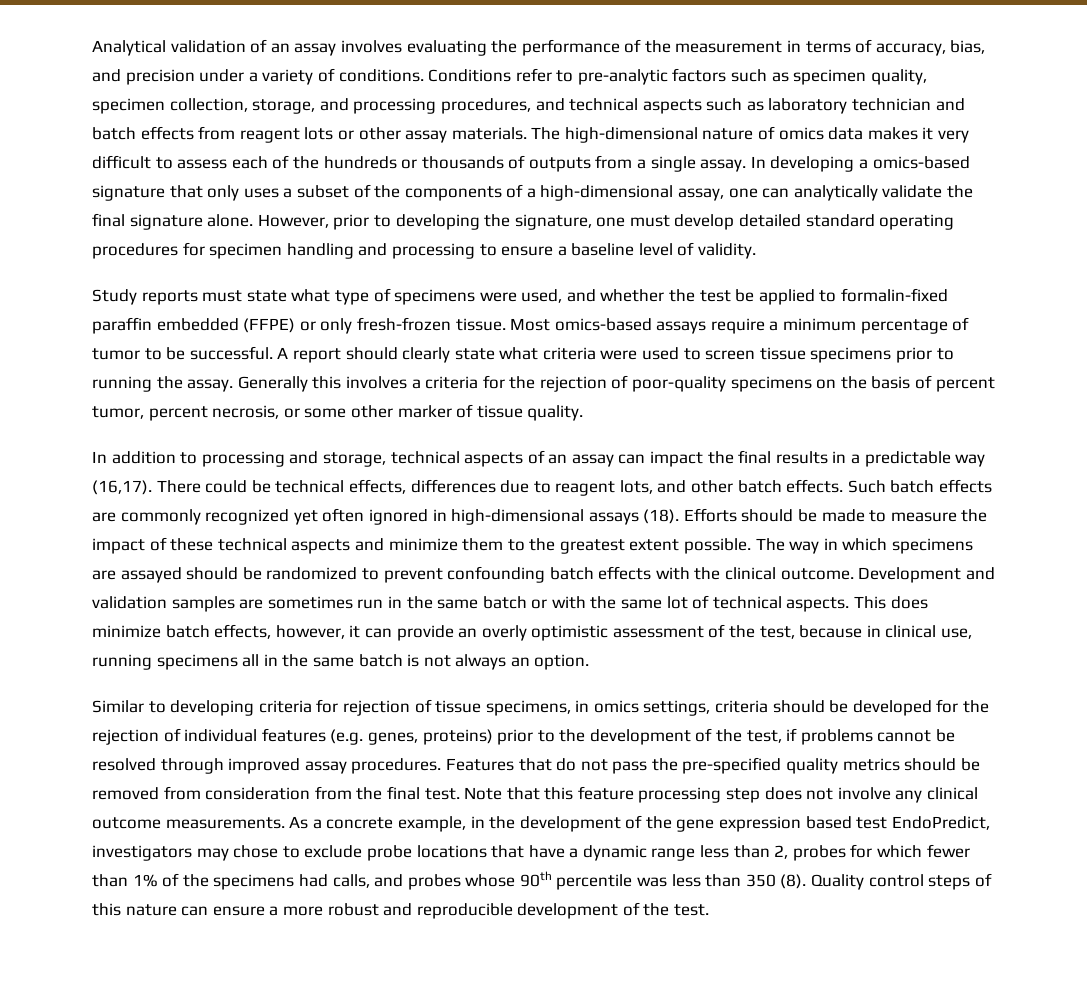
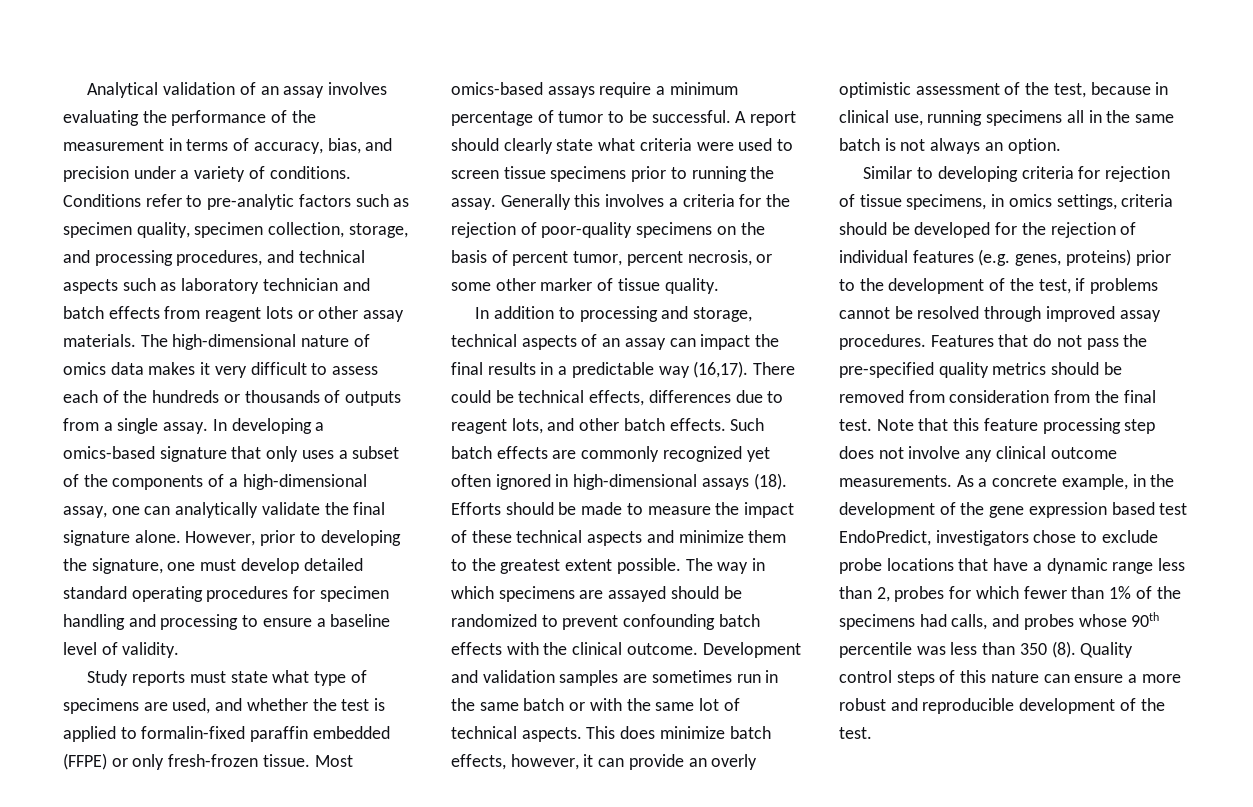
[479,292,517,302] were -> [143,702,168,711] are
[735,289,755,302] be -> [374,698,386,711] is
[196,848,229,861] may -> (1029, 538) none

